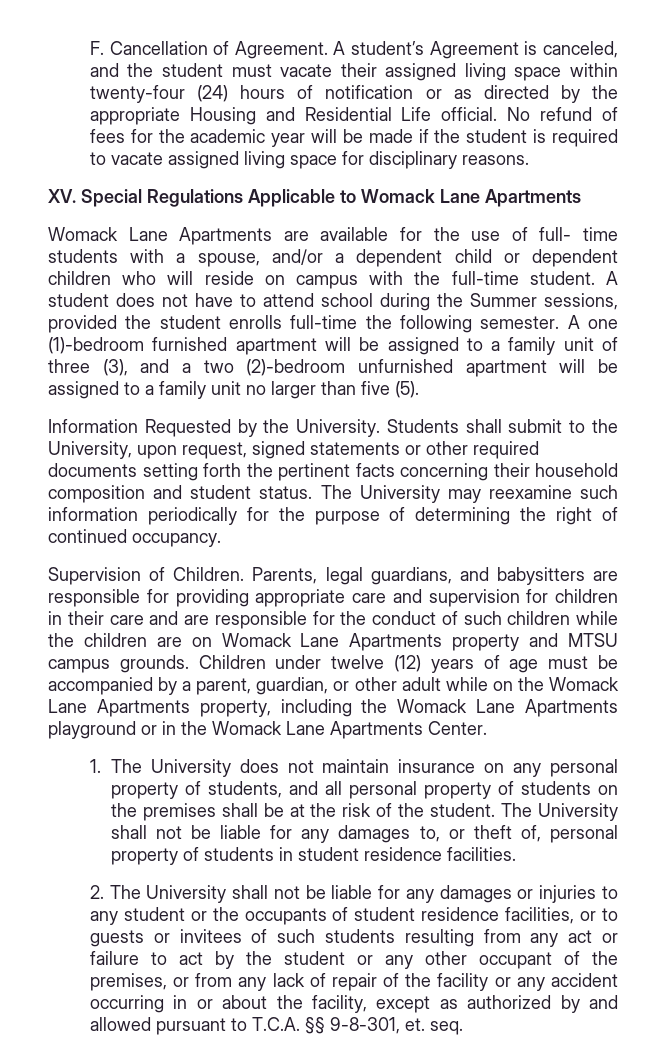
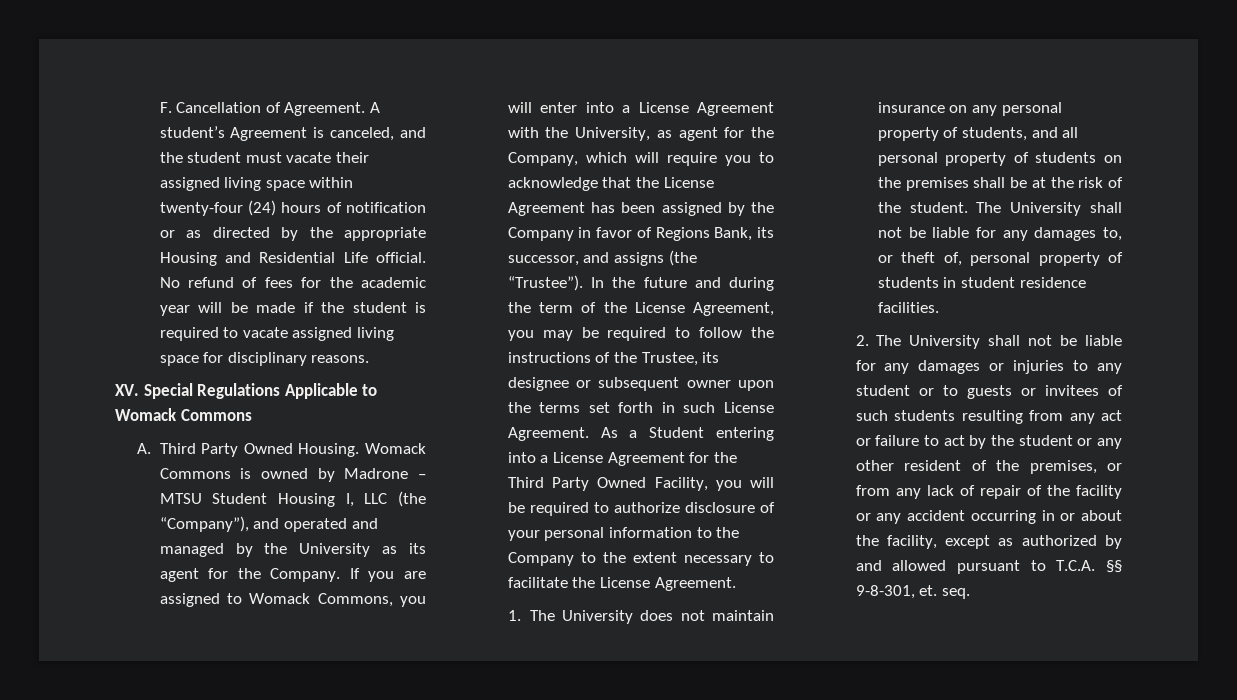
[440,189,581,207] [48,227,619,245] [48,249,618,267] [48,271,618,289] [48,293,618,311] [48,315,618,333] [48,337,618,355] [48,359,618,377] [48,381,419,399] [48,419,618,437] [48,441,539,459] [48,463,618,481] [48,485,618,503] [48,507,619,525] [48,529,221,547] [48,567,618,585] [48,589,618,607] [48,611,618,629] [48,633,619,651] [48,655,618,673] [48,677,619,695] [48,699,618,717] [48,721,487,739] Lane Apartments // Womack Lane Apartments are available for the use of full- time students with a spouse, and/or a dependent child or dependent children who will reside on campus with the full-time student. A student does not have to attend school during the Summer sessions, provided the student enrolls full-time the following semester. A one (1)-bedroom furnished apartment will be assigned to a family unit of three (3), and a two (2)-bedroom unfurnished apartment will be assigned to a family unit no larger than five (5). // Information Requested by the University. Students shall submit to the University, upon request, signed statements or other required documents setting forth the pertinent facts concerning their household composition and student status. The University may reexamine such information periodically for the purpose of determining the right of continued occupancy. // Supervision of Children. Parents, legal guardians, and babysitters are responsible for providing appropriate care and supervision for children in their care and are responsible for the conduct of such children while the children are on Womack Lane Apartments property and MTSU campus grounds. Children under twelve (12) years of age must be accompanied by a parent, guardian, or other adult while on the Womack Lane Apartments property, including the Womack Lane Apartments playground or in the Womack Lane Apartments Center. -> [180,409,252,421] [137,443,426,457] [159,468,426,482] [159,491,426,507] [159,516,378,532] [159,543,426,557] [159,568,426,582] [159,593,426,607] [507,102,774,116] [507,127,774,141] [507,152,774,166] [507,177,714,191] [507,202,774,216] [507,227,774,241] [507,250,697,266] [507,275,774,291] [507,302,774,316] [507,327,774,341] [507,352,720,366] [507,377,774,391] [507,402,774,413] [507,427,774,441] [507,452,737,466] [507,477,774,491] [507,502,775,516] [507,527,740,541] [507,552,774,566] [507,577,736,591] Commons // A. Third Party Owned Housing. Womack Commons is owned by Madrone – MTSU Student Housing I, LLC (the “Company”), and operated and managed by the University as its agent for the Company. If you are assigned to Womack Commons, you will enter into a License Agreement with the University, as agent for the Company, which will require you to acknowledge that the License Agreement has been assigned by the Company in favor of Regions Bank, its successor, and assigns (the “Trustee”). In the future and during the term of the License Agreement, you may be required to follow the instructions of the Trustee, its designee or subsequent owner upon the terms set forth in such License Agreement. As a Student entering into a License Agreement for the Third Party Owned Facility, you will be required to authorize disclosure of your personal information to the Company to the extent necessary to facilitate the License Agreement.
[212,907,597,925] the occupants of student residence facilities, or -> (934, 392) none
[478,952,552,969] occupant -> [904,460,962,471] resident

